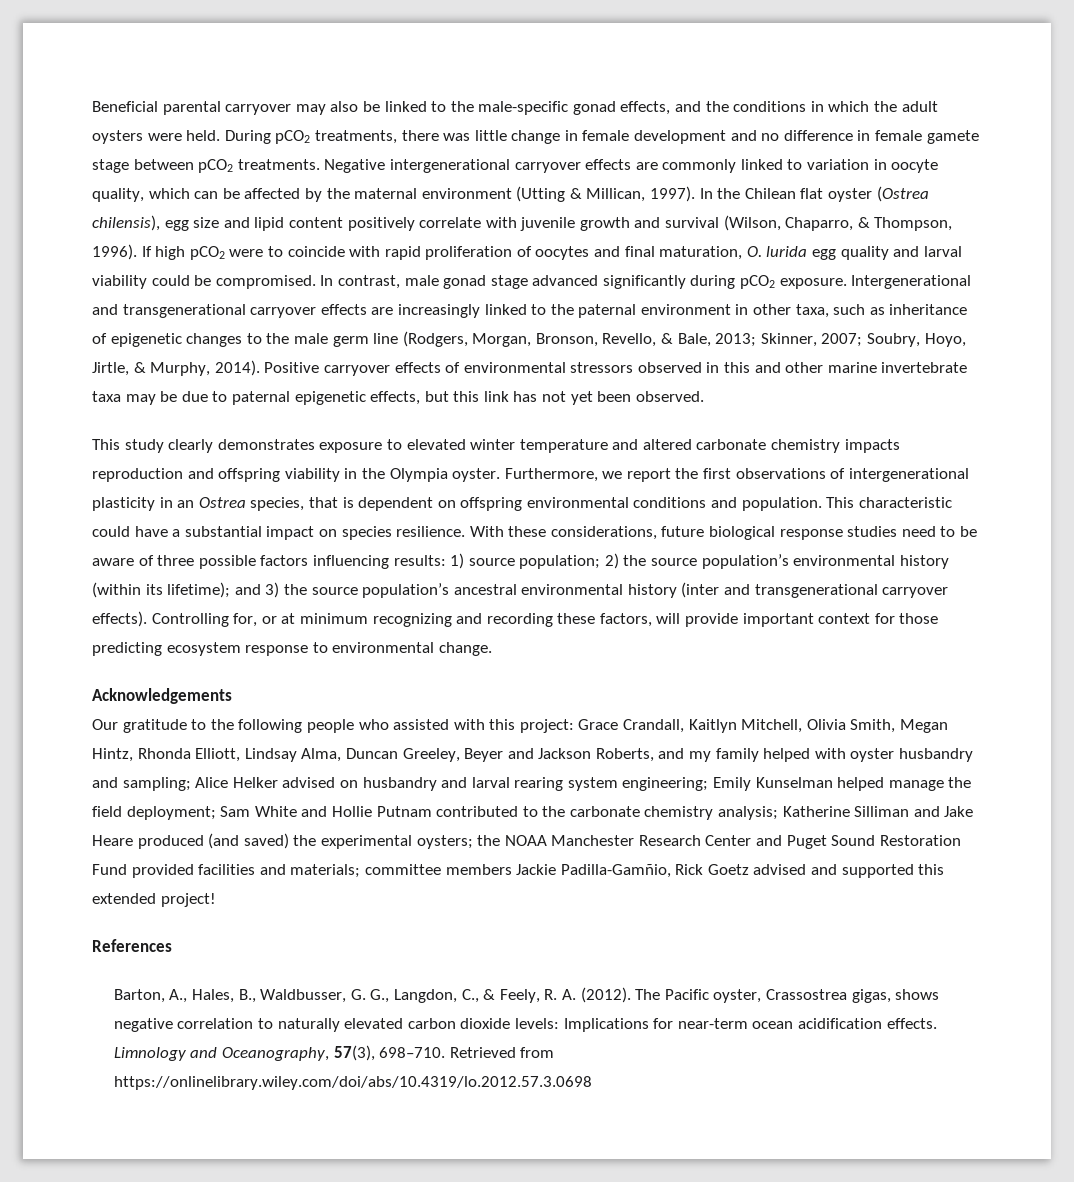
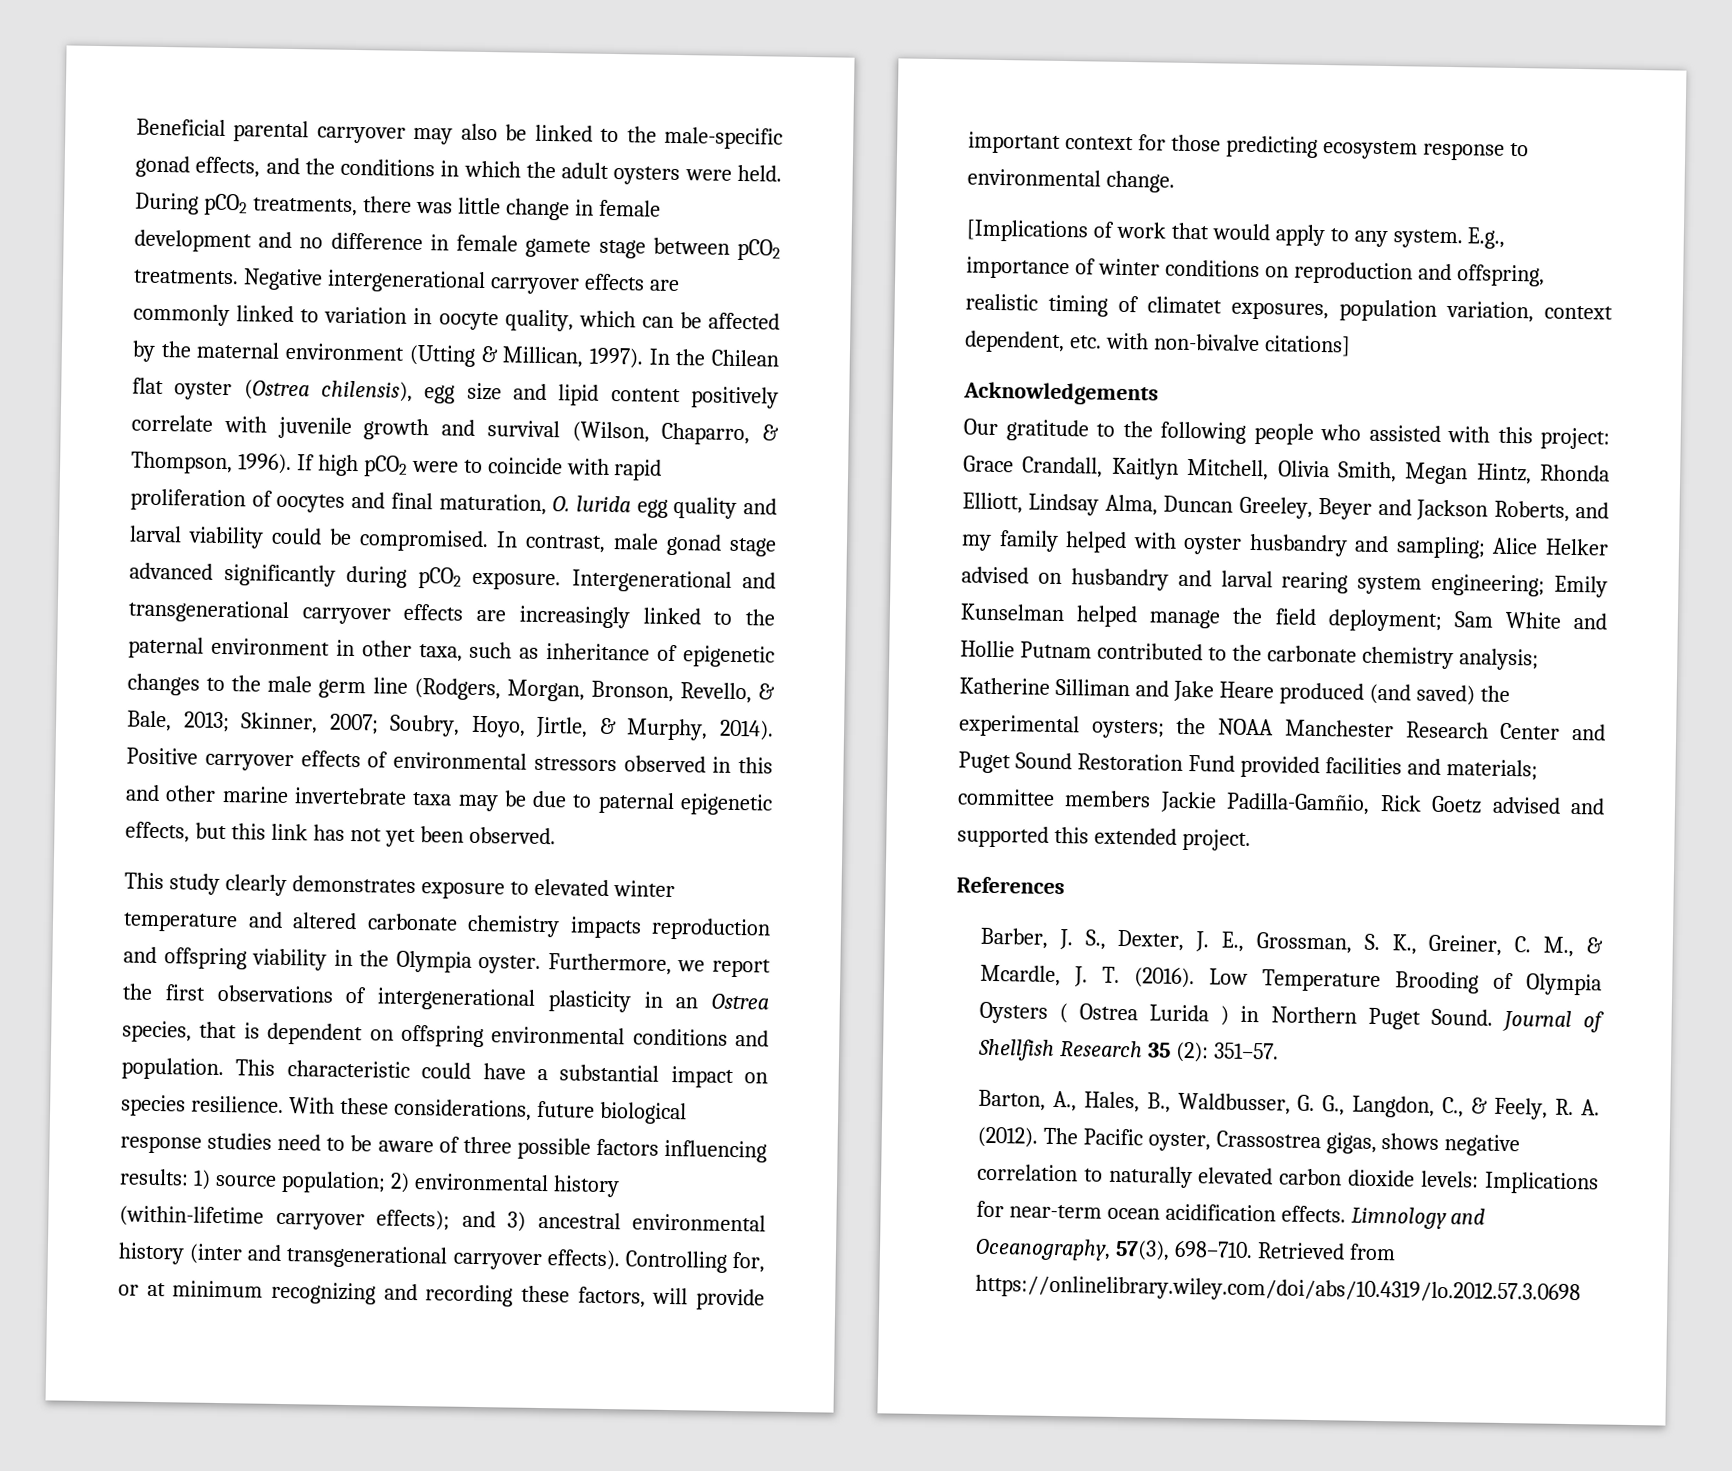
[623,554,949,569] [92,582,450,598] the source population’s environmental history (within its lifetime); and 3) the source population’s -> [413,1173,620,1198] [119,1205,526,1232] environmental history (within-lifetime carryover effects); and 3)
(492, 649) none -> [966,219,1506,249] [966,256,1545,287] [965,293,1613,323] [964,330,1351,357] // [Implications of work that would apply to any system. E.g., importance of winter conditions on reproduction and offspring, realistic timing of climatet exposures, population variation, context dependent, etc. with non-bivalve citations]
[160,893,216,907] project! -> [1181,828,1251,851] project.
(172, 945) none -> [979,927,1604,958] [979,964,1602,996] [978,1001,1604,1033] [976,1038,1279,1063] // Barber, J. S., Dexter, J. E., Grossman, S. K., Greiner, C. M., & Mcardle, J. T. (2016). Low Temperature Brooding of Olympia Oysters ( Ostrea Lurida ) in Northern Puget Sound. Journal of Shellfish Research 35 (2): 351–57.

